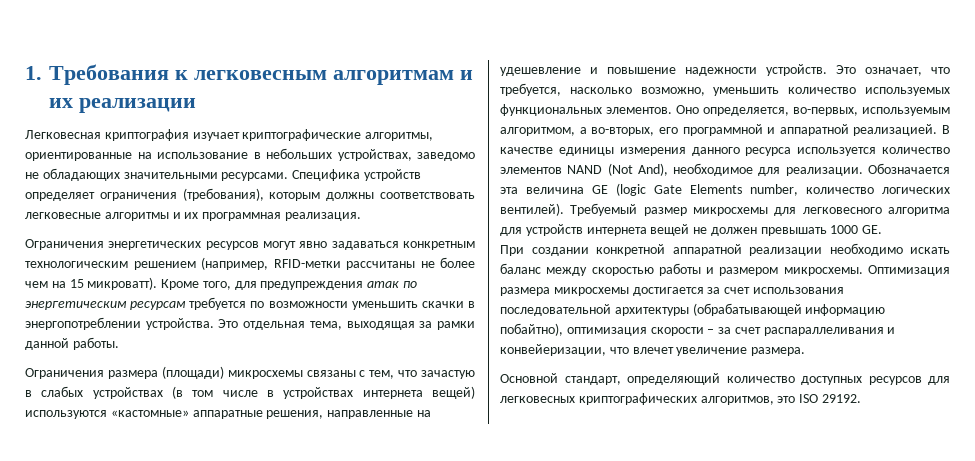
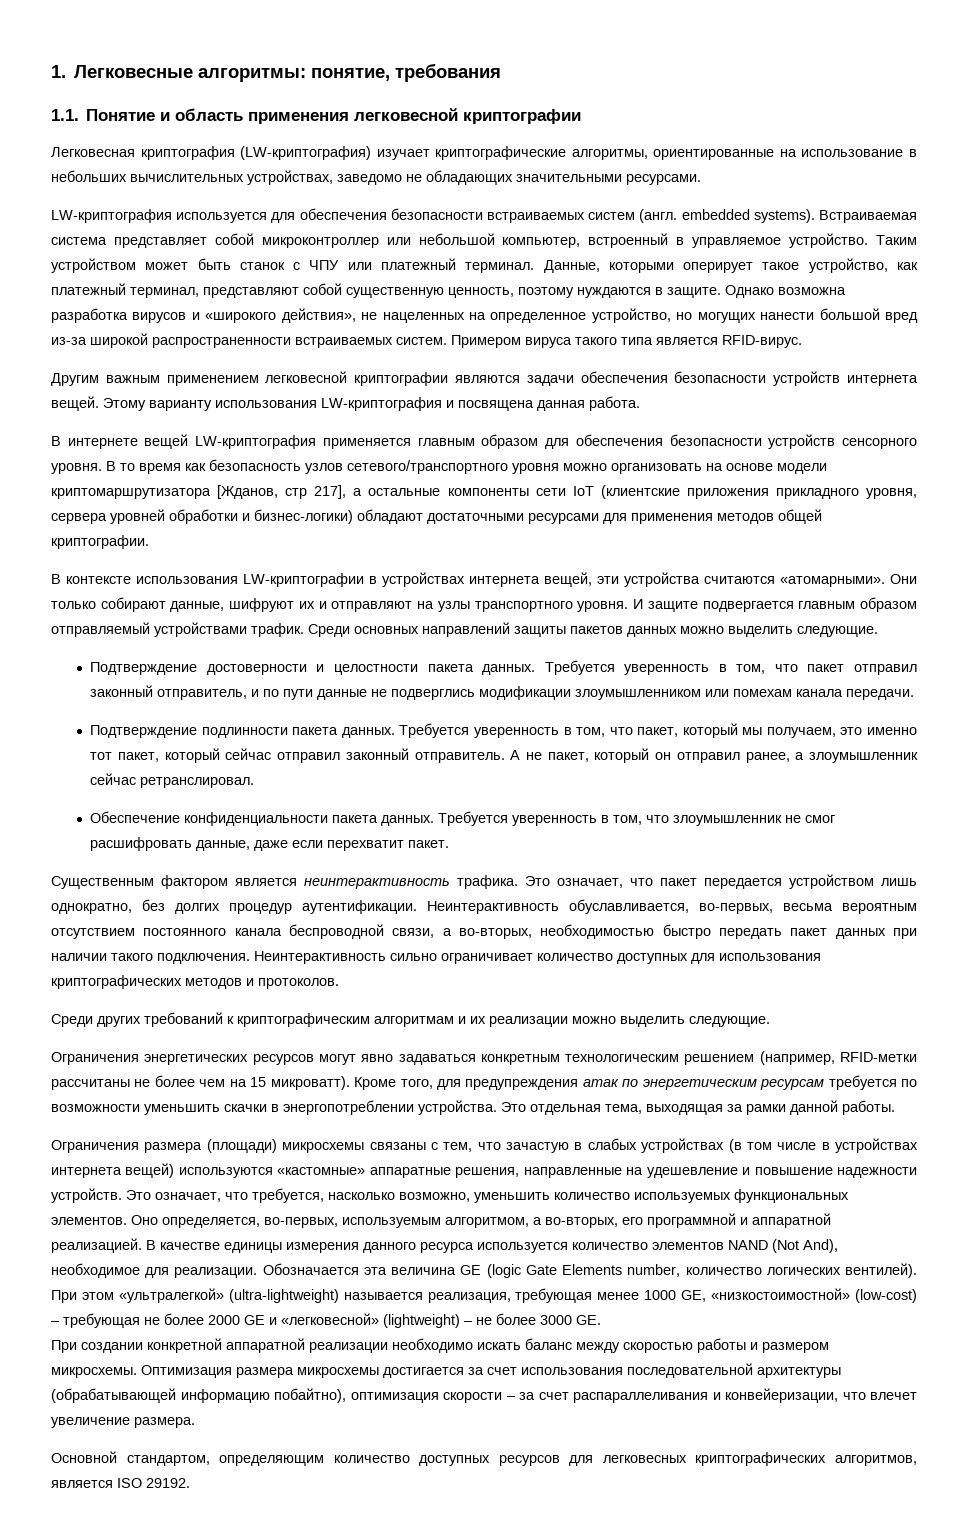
[49,64,473,85] [49,98,196,113] Требования к легковесным алгоритмам и их реализации -> [74,63,502,82] [51,108,582,124] Легковесные алгоритмы: понятие, требования // 1.1. Понятие и область применения легковесной криптографии
(189, 135) none -> [240,146,372,160] (LW-криптография)
(332, 153) none -> [130,174,244,182] вычислительных
[292,169,421,181] [25,188,476,201] [25,212,361,221] Специфика устройств определяет ограничения (требования), которым должны соответствовать легковесные алгоритмы и их программная реализация. -> [51,208,918,223] [51,233,917,248] [51,258,919,273] [51,283,846,298] [51,308,919,323] [51,333,802,348] [51,371,918,386] [51,396,640,411] [51,434,918,449] [51,459,827,474] [51,485,918,499] [51,509,822,524] [51,535,149,549] [51,572,917,587] [51,597,918,612] [51,622,878,637] [90,660,918,675] [90,685,915,700] [90,723,918,738] [90,748,918,763] [90,773,255,788] [90,811,836,826] [90,837,450,851] [51,874,917,889] [51,899,917,914] [51,924,918,939] [51,951,821,964] [51,975,339,989] [51,1012,770,1027] // LW-криптография используется для обеспечения безопасности встраиваемых систем (англ. embedded systems). Встраиваемая система представляет собой микроконтроллер или небольшой компьютер, встроенный в управляемое устройство. Таким устройством может быть станок с ЧПУ или платежный терминал. Данные, которыми оперирует такое устройство, как платежный терминал, представляют собой существенную ценность, поэтому нуждаются в защите. Однако возможна разработка вирусов и «широкого действия», не нацеленных на определенное устройство, но могущих нанести большой вред из-за широкой распространенности встраиваемых систем. Примером вируса такого типа является RFID-вирус. // Другим важным применением легковесной криптографии являются задачи обеспечения безопасности устройств интернета вещей. Этому варианту использования LW-криптография и посвящена данная работа. // В интернете вещей LW-криптография применяется главным образом для обеспечения безопасности устройств сенсорного уровня. В то время как безопасность узлов сетевого/транспортного уровня можно организовать на основе модели криптомаршрутизатора [Жданов, стр 217], а остальные компоненты сети IoT (клиентские приложения прикладного уровня, сервера уровней обработки и бизнес-логики) обладают достаточными ресурсами для применения методов общей криптографии. // В контексте использования LW-криптографии в устройствах интернета вещей, эти устройства считаются «атомарными». Они только собирают данные, шифруют их и отправляют на узлы транспортного уровня. И защите подвергается главным образом отправляемый устройствами трафик. Среди основных направлений защиты пакетов данных можно выделить следующие. // Подтверждение достоверности и целостности пакета данных. Требуется уверенность в том, что пакет отправил законный отправитель, и по пути данные не подверглись модификации злоумышленником или помехам канала передачи. // Подтверждение подлинности пакета данных. Требуется уверенность в том, что пакет, который мы получаем, это именно тот пакет, который сейчас отправил законный отправитель. А не пакет, который он отправил ранее, а злоумышленник сейчас ретранслировал. // Обеспечение конфиденциальности пакета данных. Требуется уверенность в том, что злоумышленник не смог расшифровать данные, даже если перехватит пакет. // Существенным фактором является неинтерактивность трафика. Это означает, что пакет передается устройством лишь однократно, без долгих процедур аутентификации. Неинтерактивность обуславливается, во-первых, весьма вероятным отсутствием постоянного канала беспроводной связи, а во-вторых, необходимостью быстро передать пакет данных при наличии такого подключения. Неинтерактивность сильно ограничивает количество доступных для использования криптографических методов и протоколов. // Среди других требований к криптографическим алгоритмам и их реализации можно выделить следующие.
[570,203,950,216] [500,224,859,236] Требуемый размер микросхемы для легковесного алгоритма для устройств интернета вещей не должен превышать 1000 -> [51,1288,917,1303] [51,1313,572,1328] При этом «ультралегкой» (ultra-lightweight) называется реализация, требующая менее 1000 GE, «низкостоимостной» (low-cost) – требующая не более 2000 GE и «легковесной» (lightweight) – не более 3000
[564,373,720,385] стандарт, определяющий -> [126,1455,325,1466] стандартом, определяющим
[777,396,796,403] это -> [51,1480,113,1488] является

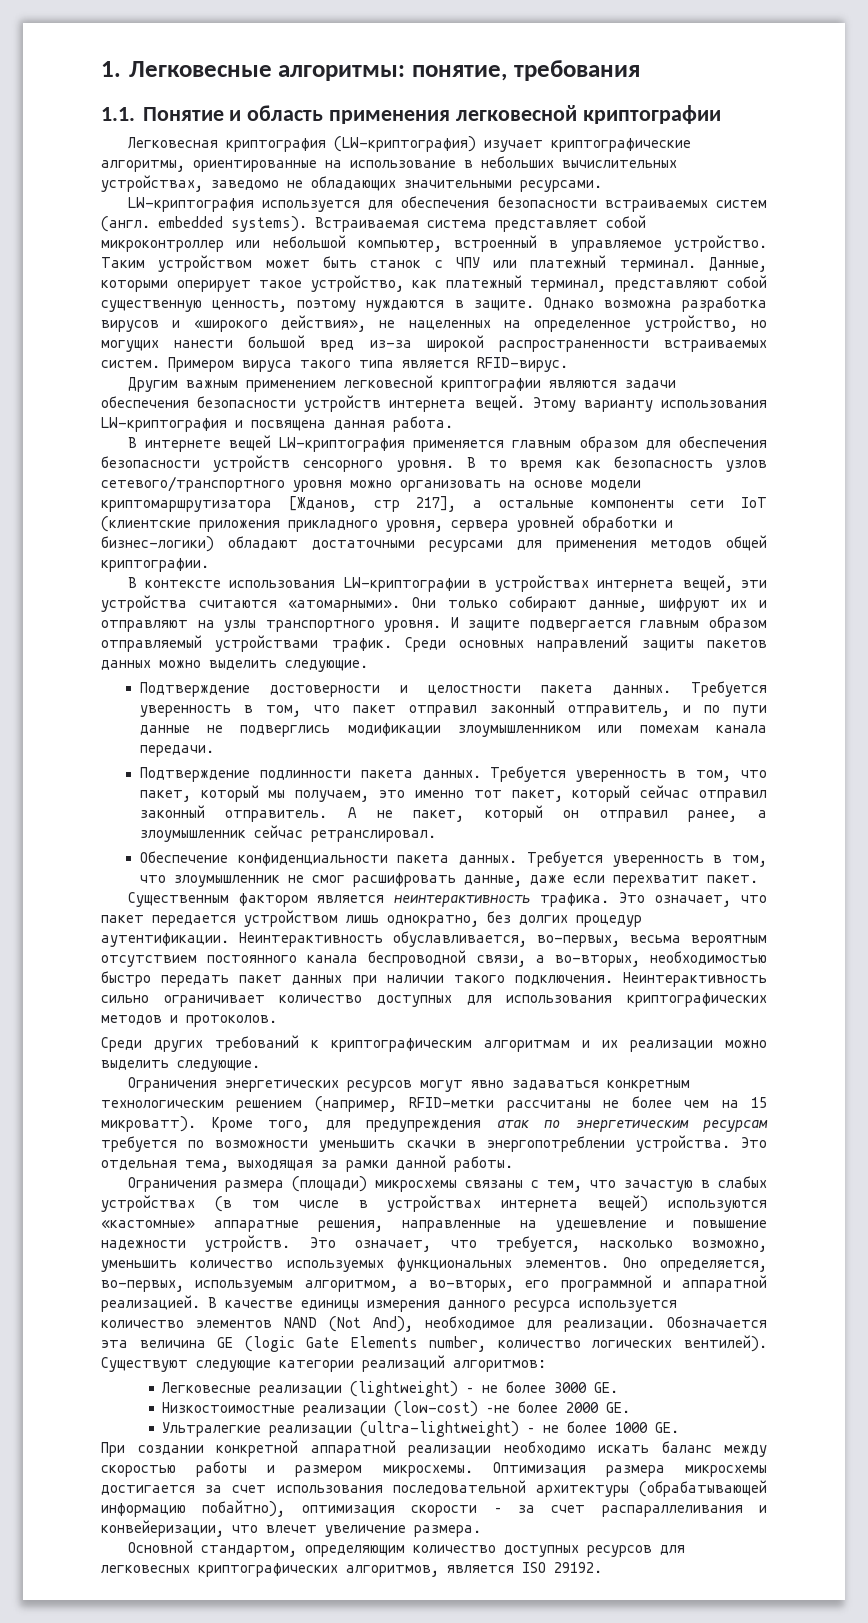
[51,1288,917,1303] [51,1313,379,1328] При этом «ультралегкой» (ultra-lightweight) называется реализация, требующая менее 1000 GE, «низкостоимостной» (low-cost) – требующая не более 2000 GE и «легковесной» -> [101,1355,546,1372] [162,1382,343,1397] Существуют следующие категории реализаций алгоритмов: // Легковесные реализации
(601, 1320) none -> [162,1401,631,1417] [162,1421,680,1437] // Низкостоимостные реализации (low-cost) –не более 2000 GE. // Ультралегкие реализации (ultra-lightweight) – не более 1000 GE.

